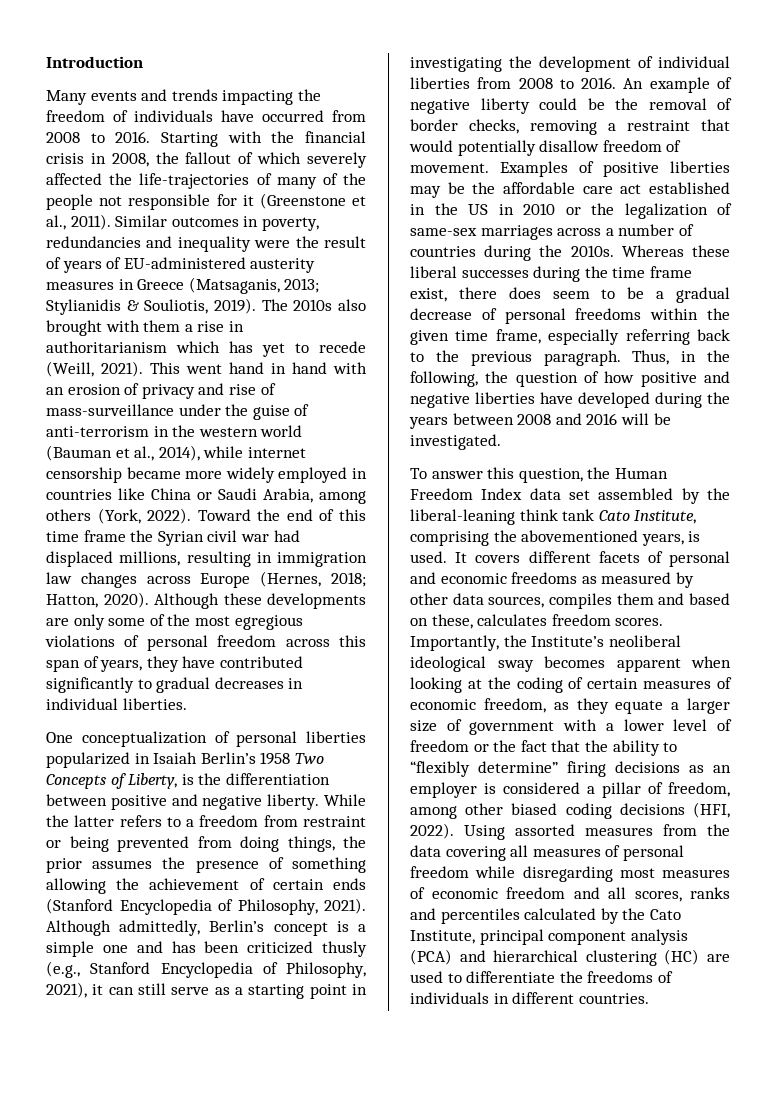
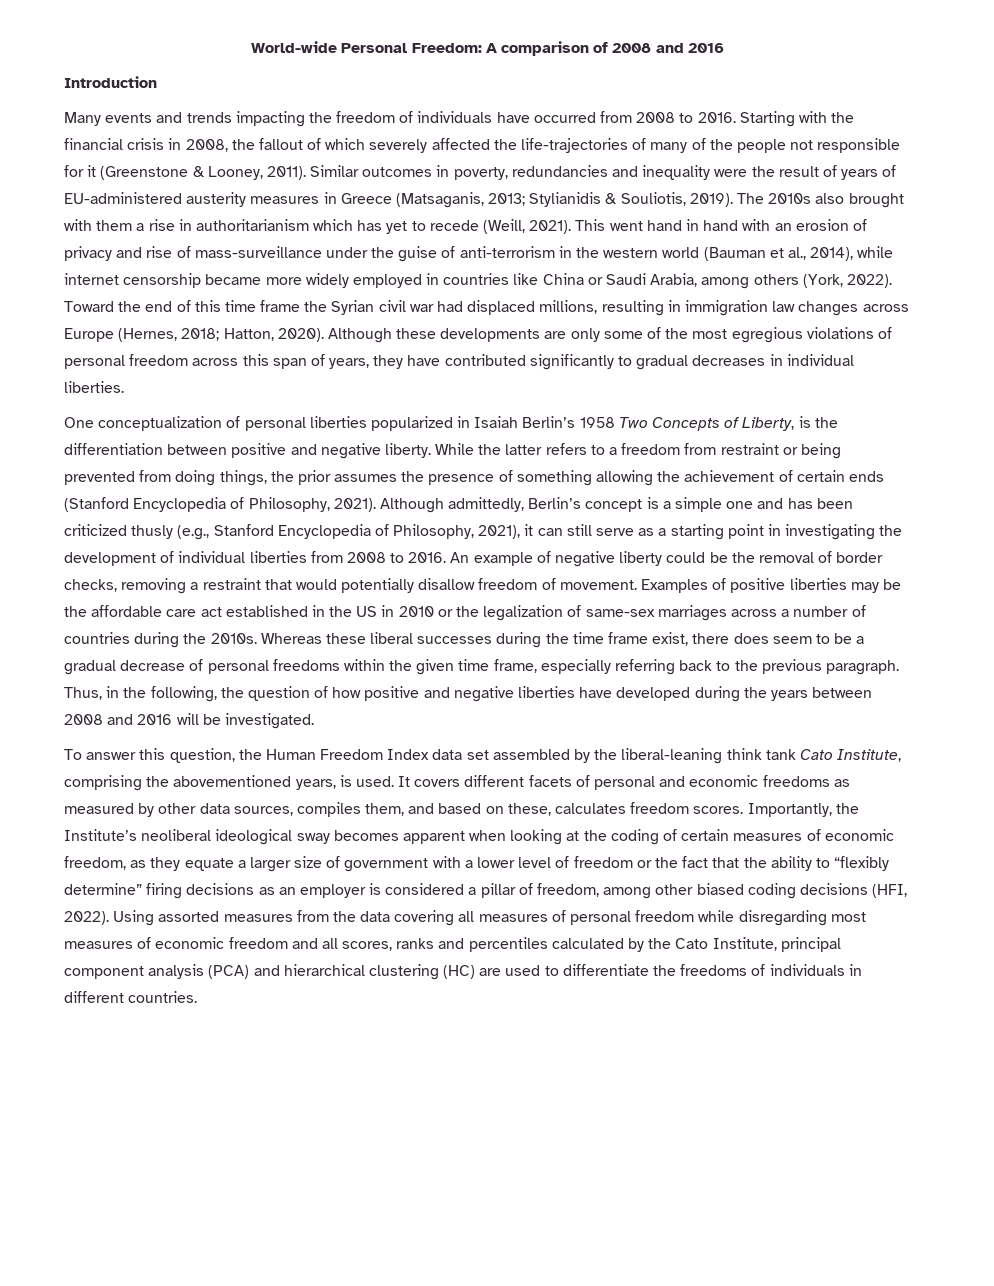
(46, 62) none -> [251,41,724,56] World-wide Personal Freedom: A comparison of 2008 and 2016 //
[351,196,366,206] [46,215,66,230] et al., -> [192,166,263,180] & Looney,
[616,593,654,605] them -> [365,803,405,816] them,

